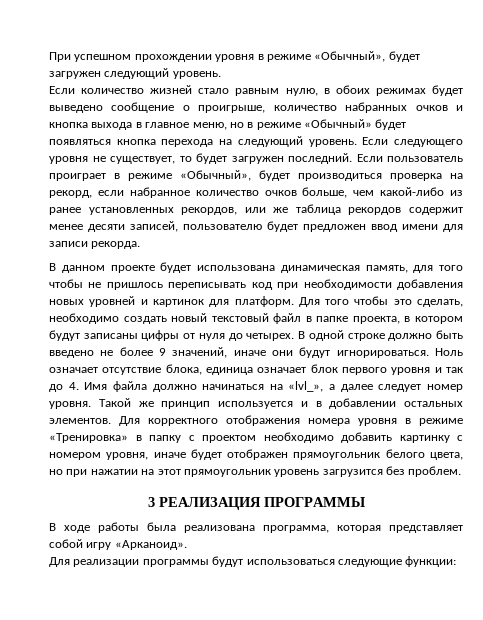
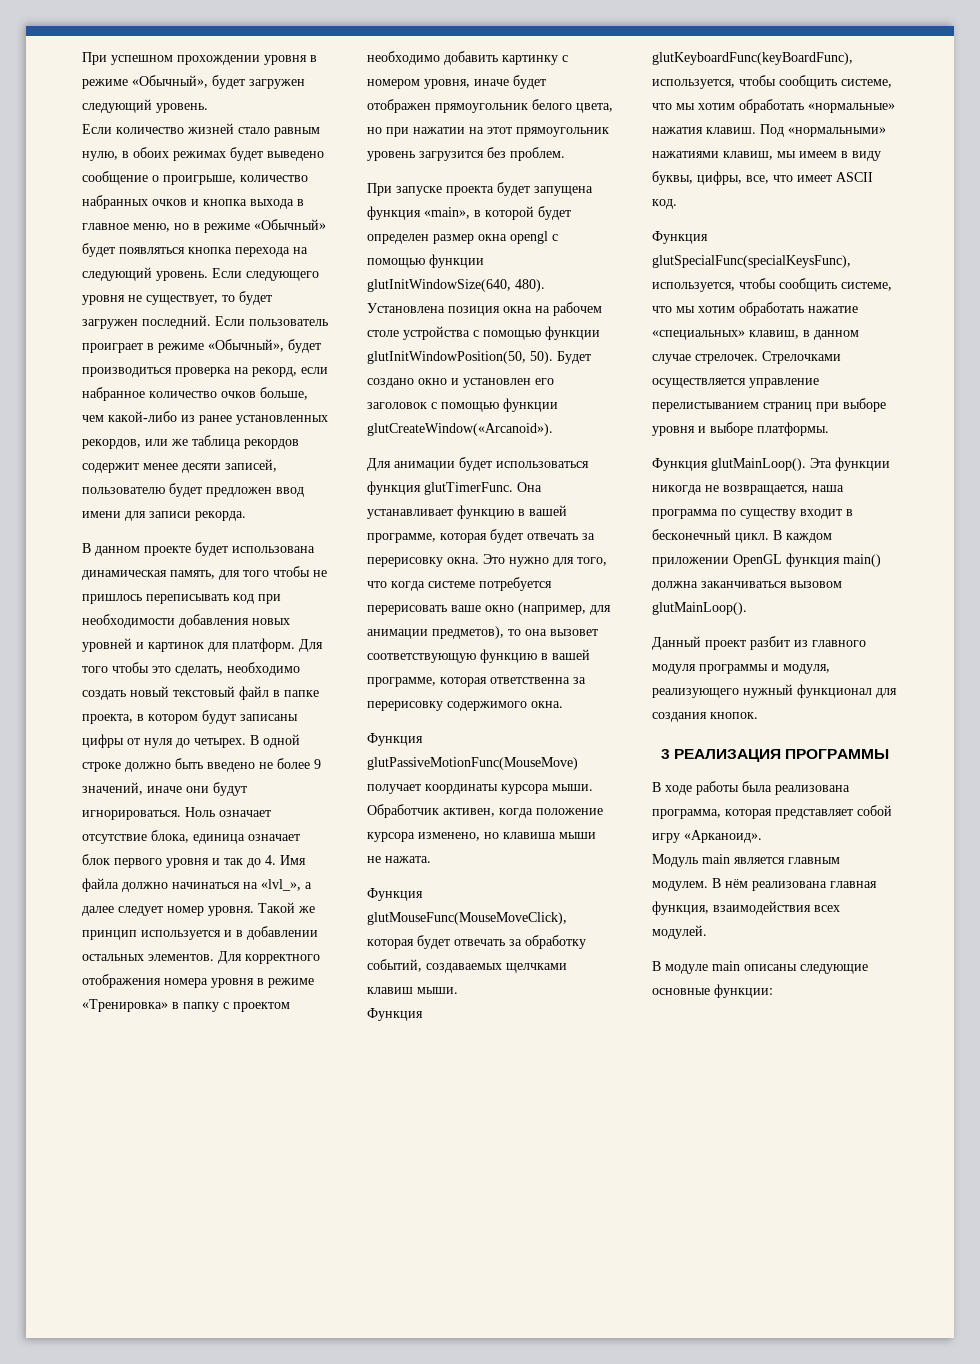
(462, 471) none -> [367,182,593,196] [367,206,571,220] [367,231,558,244] [367,254,484,268] [367,279,545,292] [367,302,602,316] [367,326,600,340] [367,351,591,364] [367,378,554,388] [367,398,558,412] [367,423,553,436] [367,457,589,471] [367,481,542,495] [367,505,567,519] [367,529,595,543] [367,554,607,567] [367,577,552,591] [367,602,611,615] [367,626,598,639] [367,649,590,663] [367,677,586,687] [367,701,563,711] [367,733,423,746] [367,757,578,770] [367,784,593,794] [367,804,603,818] [367,832,596,842] [367,856,431,863] [367,888,423,901] [367,912,567,925] [367,935,586,949] [367,959,567,973] [367,987,458,994] [367,1008,423,1021] [652,52,853,65] [652,75,892,89] [652,99,895,113] [652,124,886,137] [652,151,881,161] [652,171,873,185] [652,199,677,209] [652,231,708,244] [652,255,851,268] [652,278,892,292] [652,302,858,316] [652,330,859,340] [652,351,841,364] [652,378,819,388] [652,398,886,412] [652,422,829,436] [652,457,890,471] [652,485,844,495] [652,509,853,519] [652,529,832,543] [652,553,881,567] [652,581,842,591] [652,602,747,615] [652,636,866,650] [652,664,830,674] [652,684,897,698] [652,712,758,722] // При запуске проекта будет запущена функция «main», в которой будет определен размер окна opengl c помощью функции glutInitWindowSize(640, 480). Установлена позиция окна на рабочем столе устройства с помощью функции glutInitWindowPosition(50, 50). Будет создано окно и установлен его заголовок с помощью функции glutCreateWindow(«Arcanoid»). // Для анимации будет использоваться функция glutTimerFunc. Она устанавливает функцию в вашей программе, которая будет отвечать за перерисовку окна. Это нужно для того, что когда системе потребуется перерисовать ваше окно (например, для анимации предметов), то она вызовет соответствующую функцию в вашей программе, которая ответственна за перерисовку содержимого окна. // Функция glutPassiveMotionFunc(MouseMove) получает координаты курсора мыши. Обработчик активен, когда положение курсора изменено, но клавиша мыши не нажата. // Функция glutMouseFunc(MouseMoveClick), которая будет отвечать за обработку событий, создаваемых щелчками клавиш мыши. // Функция glutKeyboardFunc(keyBoardFunc), используется, чтобы сообщить системе, что мы хотим обработать «нормальные» нажатия клавиш. Под «нормальными» нажатиями клавиш, мы имеем в виду буквы, цифры, все, что имеет ASCII код. // Функция glutSpecialFunc(specialKeysFunc), используется, чтобы сообщить системе, что мы хотим обработать нажатие «специальных» клавиш, в данном случае стрелочек. Стрелочками осуществляется управление перелистыванием страниц при выборе уровня и выборе платформы. // Функция glutMainLoop(). Эта функции никогда не возвращается, наша программа по существу входит в бесконечный цикл. В каждом приложении OpenGL функция main() должна заканчиваться вызовом glutMainLoop(). // Данный проект разбит из главного модуля программы и модуля, реализующего нужный функционал для создания кнопок.
[49,556,402,567] Для реализации программы будут использоваться следующие -> [652,854,840,867] [652,878,877,891] [652,901,840,915] [652,925,707,939] [652,961,868,974] [652,988,710,995] Модуль main является главным модулем. В нём реализована главная функция, взаимодействия всех модулей. // В модуле main описаны следующие основные

